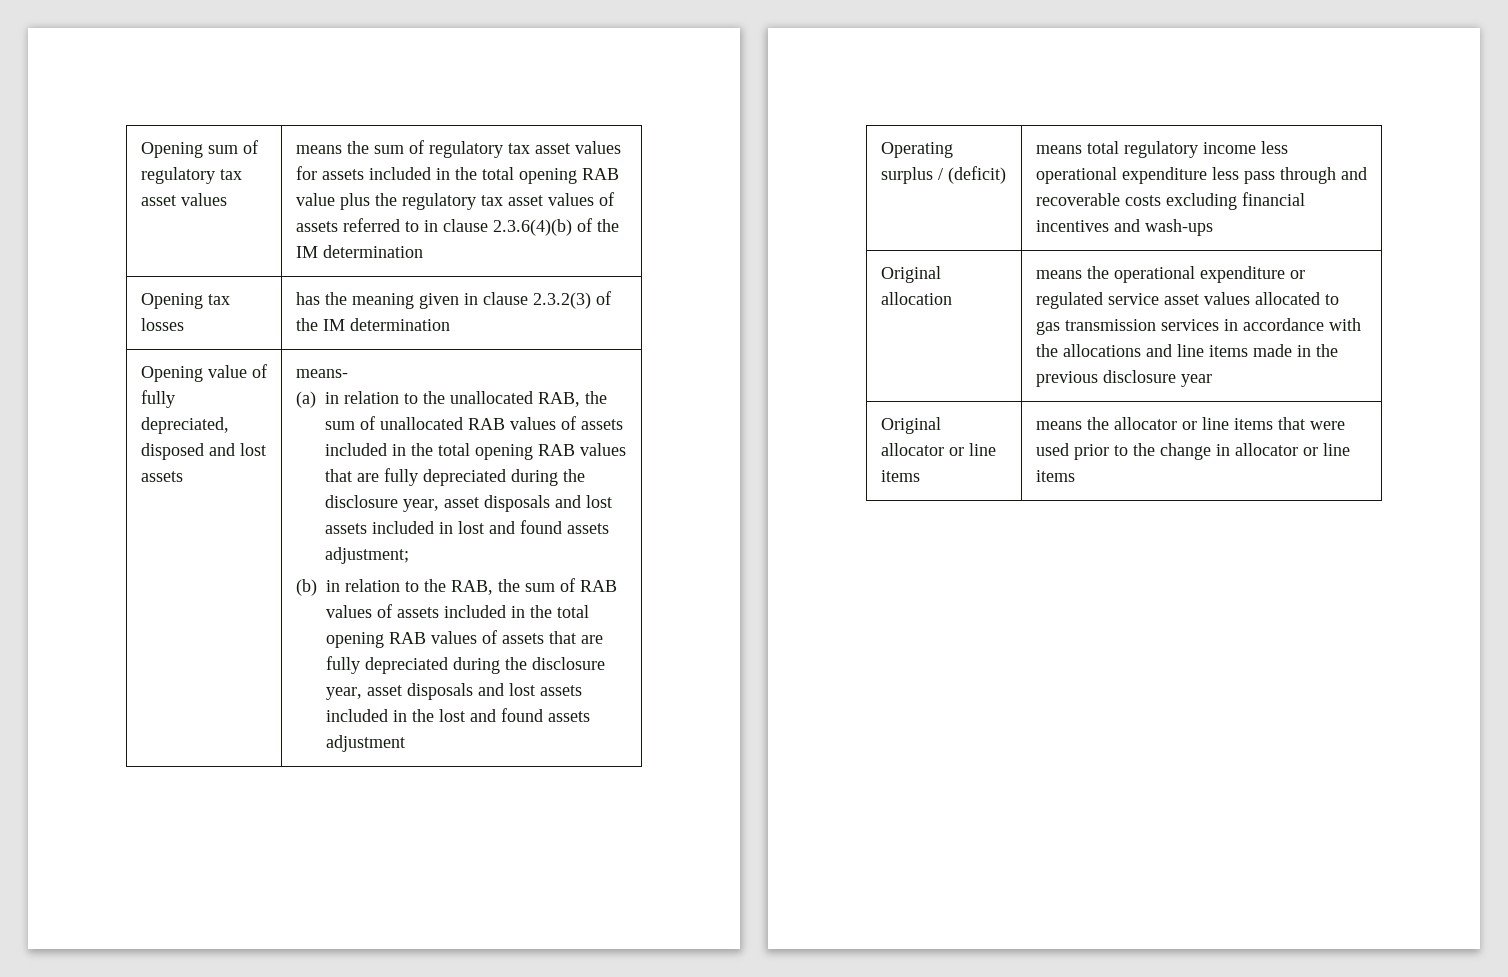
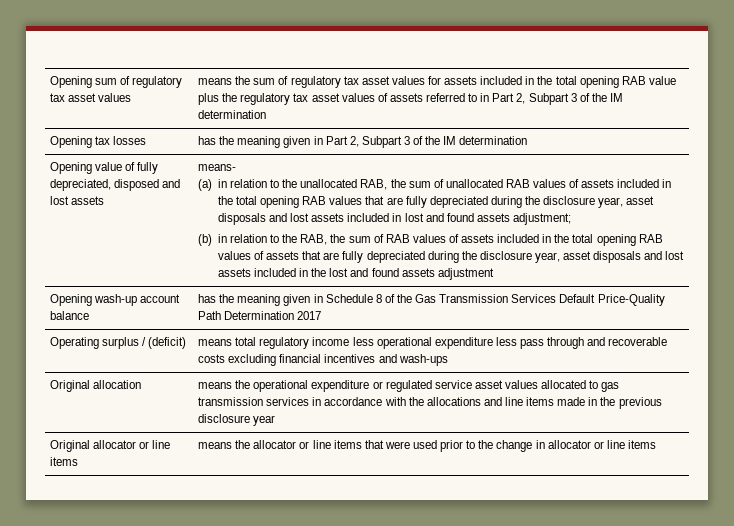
[442,219,572,236] clause 2.3.6(4)(b) -> [492,93,577,105] Part 2, Subpart 3
[482,292,591,309] clause 2.3.2(3) -> [325,136,410,148] Part 2, Subpart 3
(405, 743) none -> [50,294,181,306] [50,311,90,320] [198,294,665,306] [198,311,322,320] // Opening wash-up account balance | has the meaning given in Schedule 8 of the Gas Transmission Services Default Price-Quality Path Determination 2017

